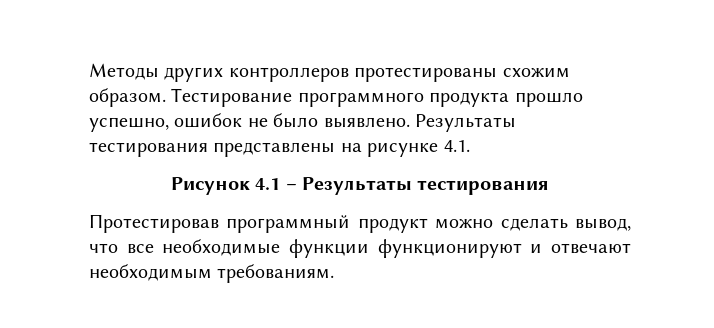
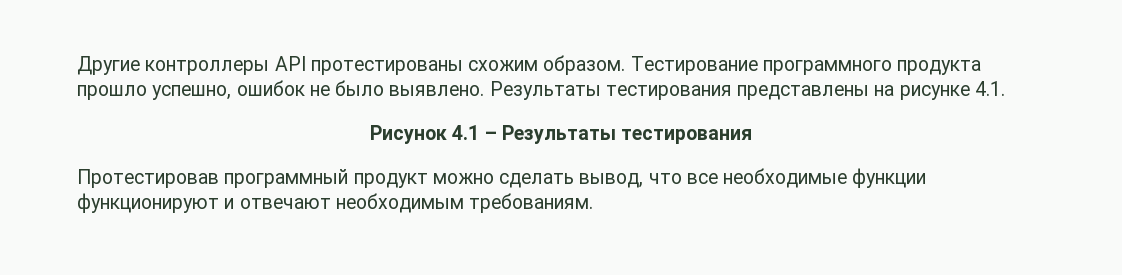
[89,63,349,82] Методы других контроллеров -> [77,56,306,75] Другие контроллеры API

